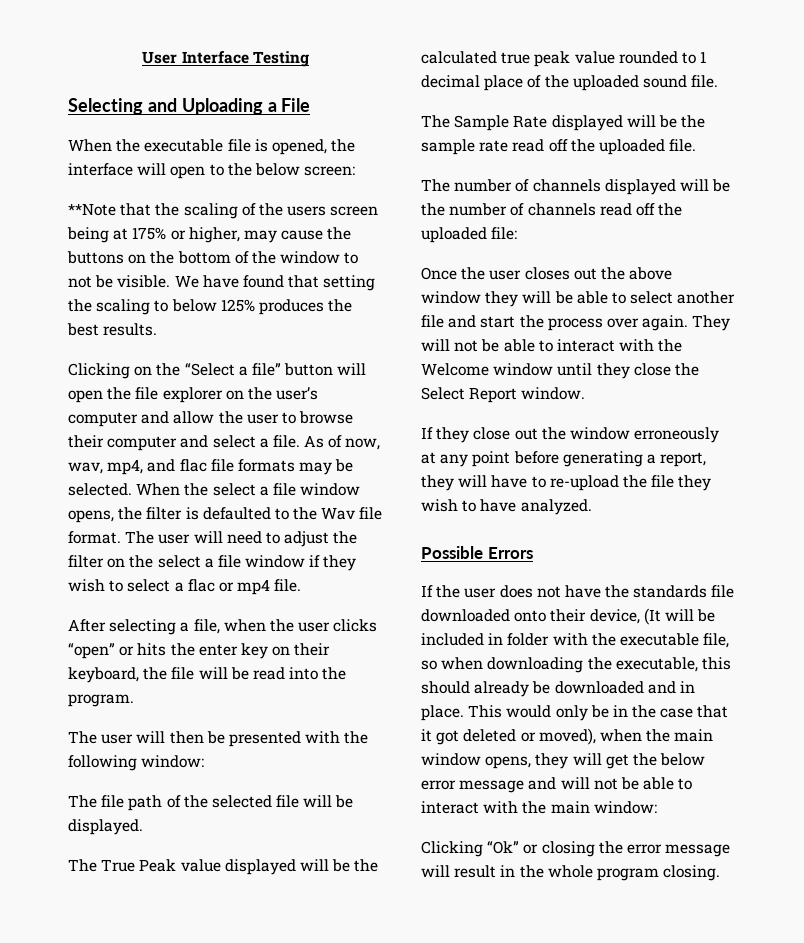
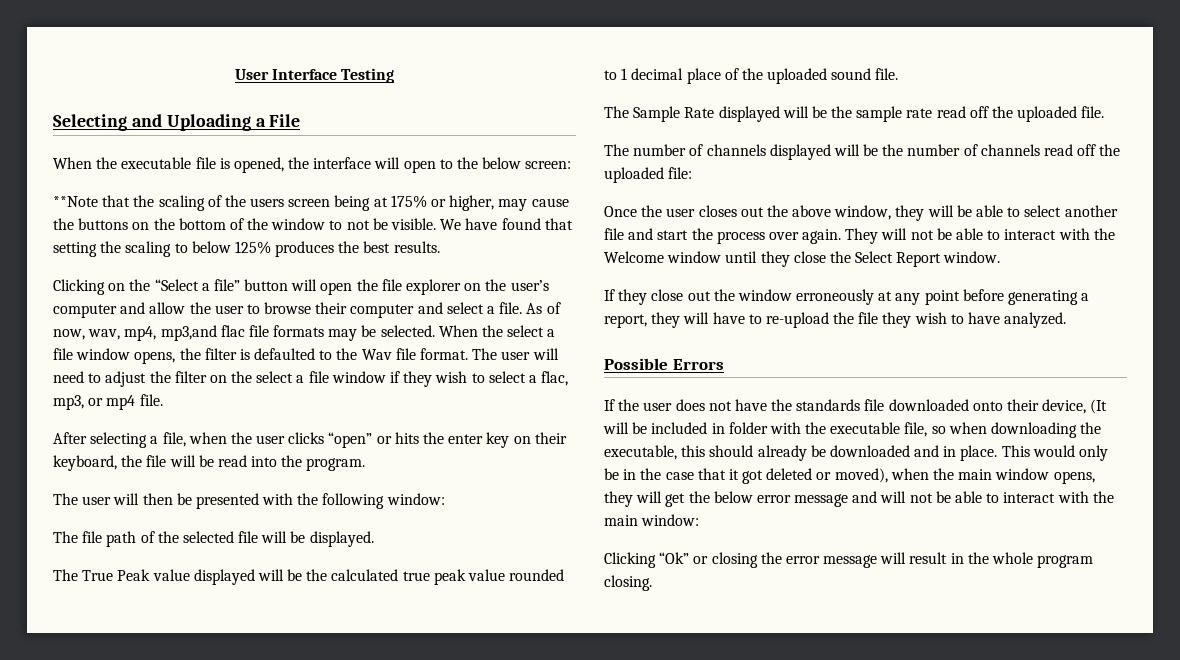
[147,459,176,472] and -> [160,325,217,341] mp3,and
[187,579,215,592] flac -> [541,371,569,386] [53,395,84,410] flac, mp3,
[421,291,481,304] window -> [834,205,892,220] window,

